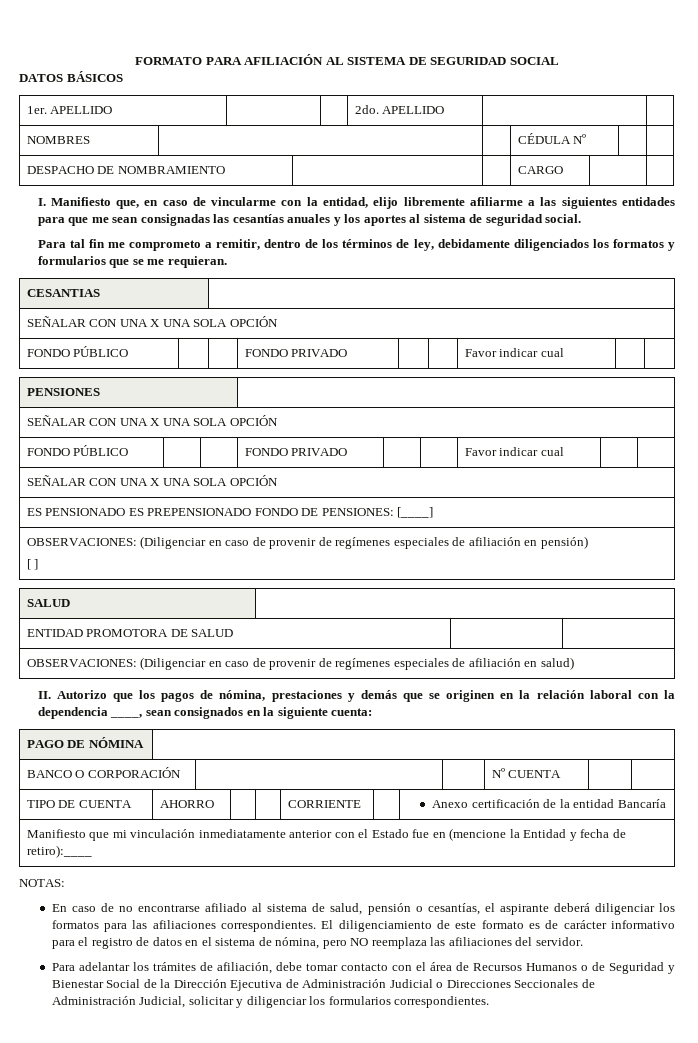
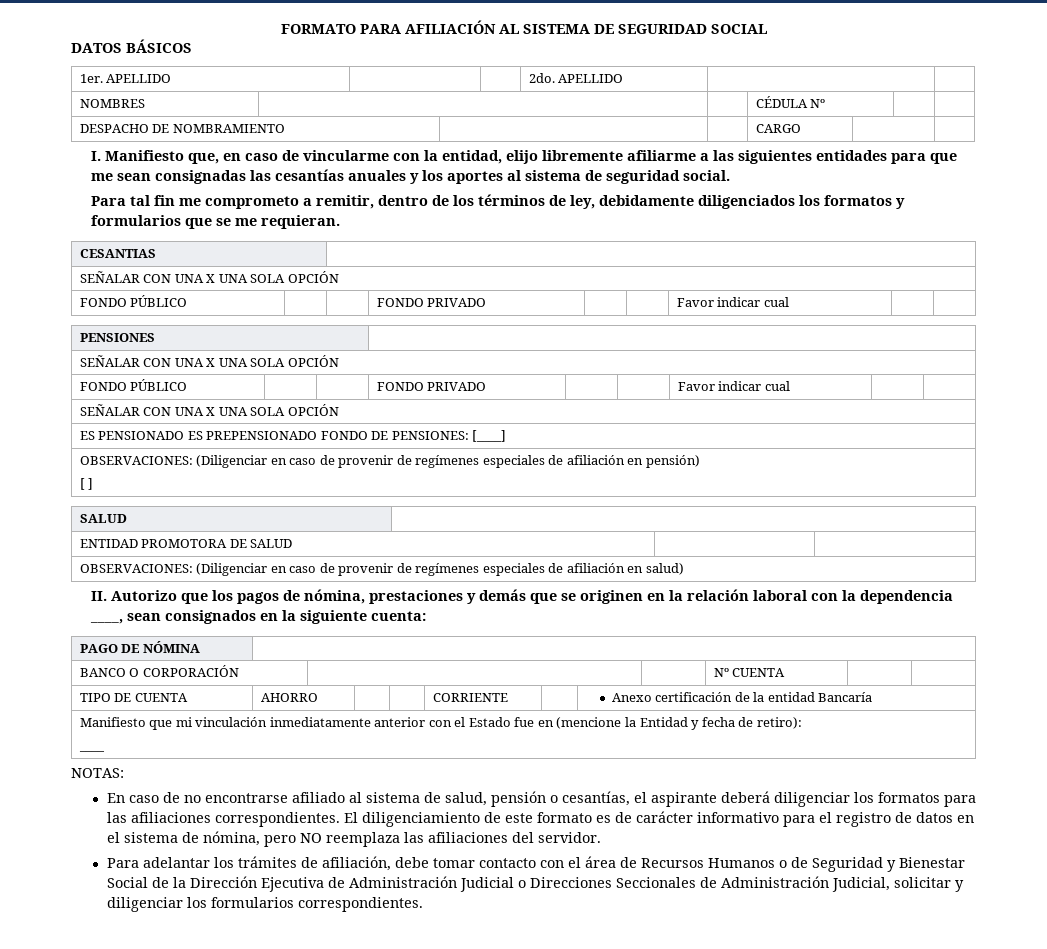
[26,845,92,858] retiro):____ -> [756,717,802,729] [78,750,105,752] retiro): // ____

